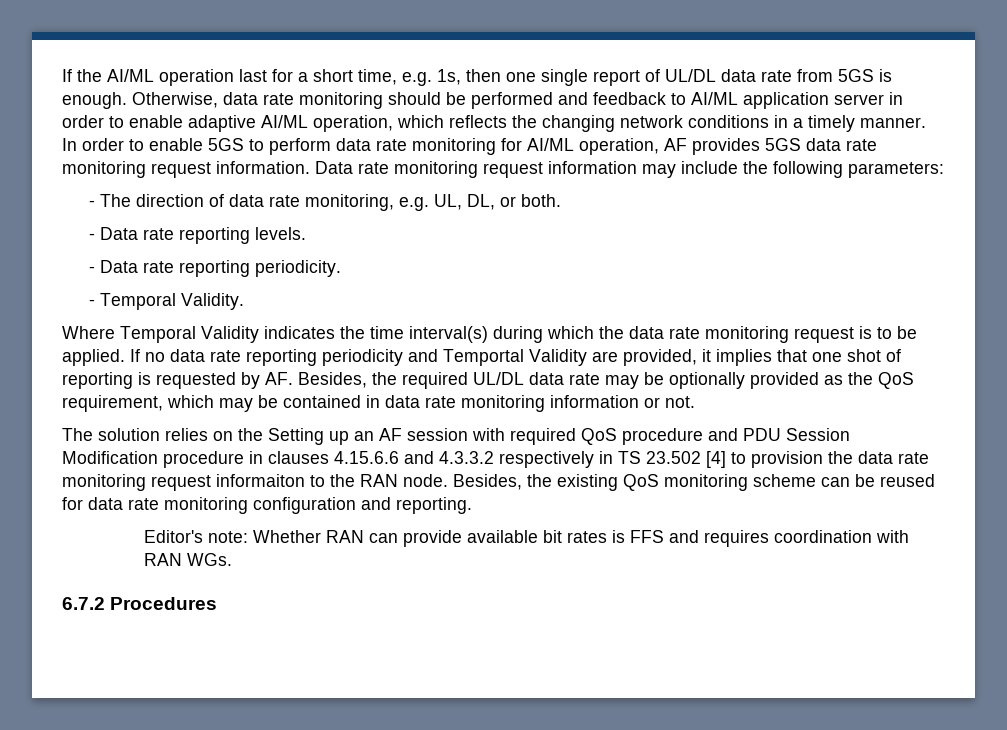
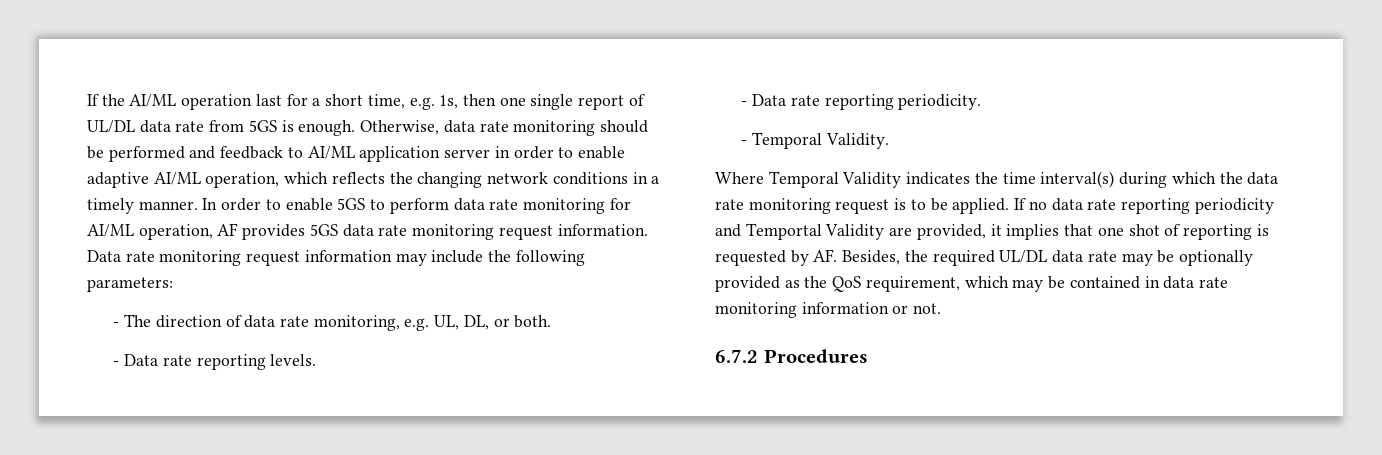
[62,428,850,445] [62,451,929,468] [62,474,935,491] [62,497,472,514] [144,530,910,547] [144,553,233,566] // The solution relies on the Setting up an AF session with required QoS procedure and PDU Session Modification procedure in clauses 4.15.6.6 and 4.3.3.2 respectively in TS 23.502 [4] to provision the data rate monitoring request informaiton to the RAN node. Besides, the existing QoS monitoring scheme can be reused for data rate monitoring configuration and reporting. // Editor's note: Whether RAN can provide available bit rates is FFS and requires coordination with RAN WGs. -> (942, 308) none

